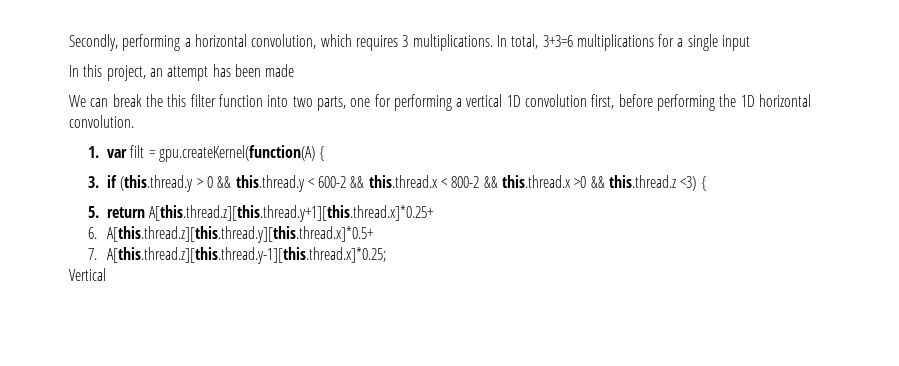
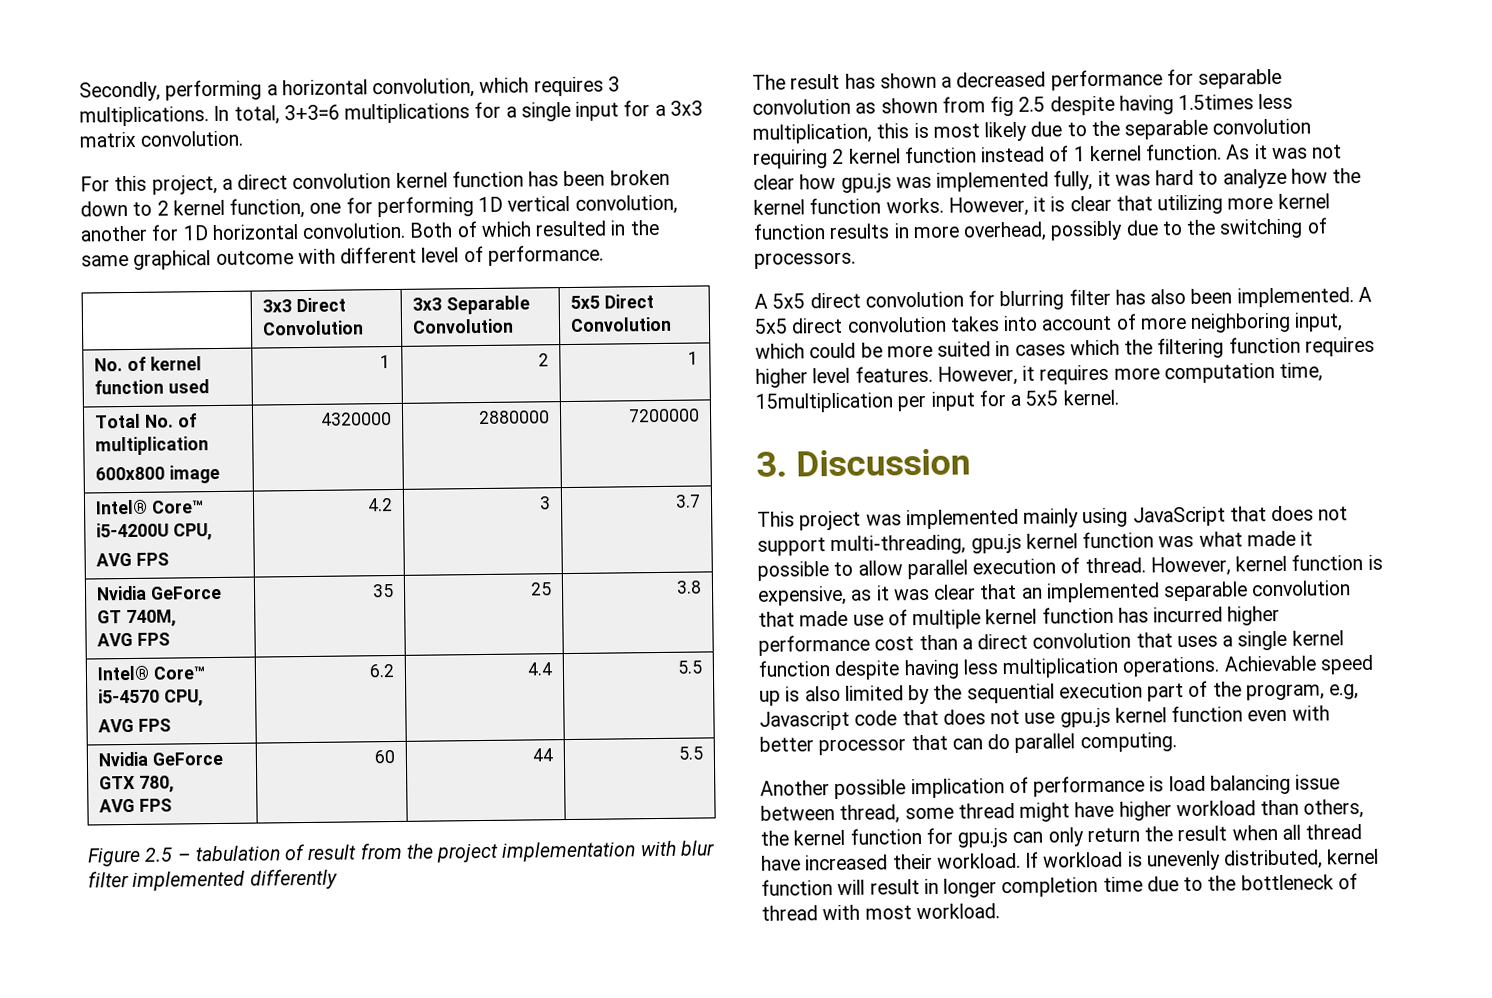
[69,64,295,81] [69,94,812,111] [69,115,134,128] [87,145,326,162] [87,175,707,192] [87,205,434,222] [87,226,373,243] [87,247,386,264] [69,268,106,281] // In this project, an attempt has been made // We can break the this filter function into two parts, one for performing a vertical 1D convolution first, before performing the 1D horizontal convolution. // 1. var filt = gpu.createKernel(function(A) { // 3. if (this.thread.y > 0 && this.thread.y < 600-2 && this.thread.x < 800-2 && this.thread.x >0 && this.thread.z <3) { // 5. return A[this.thread.z][this.thread.y+1][this.thread.x]*0.25+ // 6. A[this.thread.z][this.thread.y][this.thread.x]*0.5+ // 7. A[this.thread.z][this.thread.y-1][this.thread.x]*0.25; // Vertical -> [623,100,703,117] [79,130,244,148] [80,169,670,195] [80,194,678,219] [80,219,659,242] [81,244,604,270] [262,297,346,313] [262,320,365,336] [412,295,530,315] [412,318,515,334] [570,294,654,309] [570,316,673,332] [94,356,202,372] [94,379,209,395] [379,355,391,369] [537,353,549,367] [687,351,699,365] [94,413,197,429] [95,436,210,456] [95,464,220,484] [319,412,392,426] [477,410,550,425] [627,408,700,423] [95,499,204,515] [96,522,212,541] [96,552,169,567] [366,498,393,512] [538,496,551,510] [674,494,701,508] [96,585,222,601] [97,609,176,628] [97,632,170,647] [371,584,394,598] [529,582,552,596] [675,580,702,594] [97,665,206,681] [98,688,203,707] [98,718,171,733] [368,664,394,678] [526,662,552,676] [676,660,702,674] [98,751,223,767] [99,775,174,793] [99,798,172,813] [373,750,395,764] [531,748,553,762] [677,746,703,760] [87,840,715,867] [88,868,338,891] [752,68,1283,91] [752,93,1294,117] [752,118,1312,144] [753,143,1343,169] [753,167,1362,193] [753,193,1330,217] [753,217,1328,242] [754,251,856,269] [754,286,1372,311] [754,312,1344,334] [755,336,1375,359] [755,362,1324,388] [755,389,1119,413] [756,448,971,477] [757,505,1349,531] [757,530,1314,556] [757,553,1383,581] [757,580,1352,606] [758,605,1281,630] [758,630,1344,656] [758,654,1374,681] [759,680,1360,706] [759,705,1330,731] [759,732,1177,756] [760,774,1341,800] [760,799,1365,824] [760,824,1363,848] [761,848,1380,871] [761,873,1358,898] [761,903,1000,921] for a 3x3 matrix convolution. // For this project, a direct convolution kernel function has been broken down to 2 kernel function, one for performing 1D vertical convolution, another for 1D horizontal convolution. Both of which resulted in the same graphical outcome with different level of performance. // | 3x3 Direct Convolution | 3x3 Separable Convolution | 5x5 Direct Convolution // No. of kernel function used | 1 | 2 | 1 // Total No. of multiplication // 600x800 image | 4320000 | 2880000 | 7200000 // Intel® Core™ i5-4200U CPU, // AVG FPS | 4.2 | 3 | 3.7 // Nvidia GeForce GT 740M, // AVG FPS | 35 | 25 | 3.8 // Intel® Core™ i5-4570 CPU, // AVG FPS | 6.2 | 4.4 | 5.5 // Nvidia GeForce GTX 780, // AVG FPS | 60 | 44 | 5.5 // Figure 2.5 – tabulation of result from the project implementation with blur filter implemented differently // The result has shown a decreased performance for separable convolution as shown from fig 2.5 despite having 1.5times less multiplication, this is most likely due to the separable convolution requiring 2 kernel function instead of 1 kernel function. As it was not clear how gpu.js was implemented fully, it was hard to analyze how the kernel function works. However, it is clear that utilizing more kernel function results in more overhead, possibly due to the switching of processors. // A 5x5 direct convolution for blurring filter has also been implemented. A 5x5 direct convolution takes into account of more neighboring input, which could be more suited in cases which the filtering function requires higher level features. However, it requires more computation time, 15multiplication per input for a 5x5 kernel. // 3. Discussion // This project was implemented mainly using JavaScript that does not support multi-threading, gpu.js kernel function was what made it possible to allow parallel execution of thread. However, kernel function is expensive, as it was clear that an implemented separable convolution that made use of multiple kernel function has incurred higher performance cost than a direct convolution that uses a single kernel function despite having less multiplication operations. Achievable speed up is also limited by the sequential execution part of the program, e.g, Javascript code that does not use gpu.js kernel function even with better processor that can do parallel computing. // Another possible implication of performance is load balancing issue between thread, some thread might have higher workload than others, the kernel function for gpu.js can only return the result when all thread have increased their workload. If workload is unevenly distributed, kernel function will result in longer completion time due to the bottleneck of thread with most workload.

